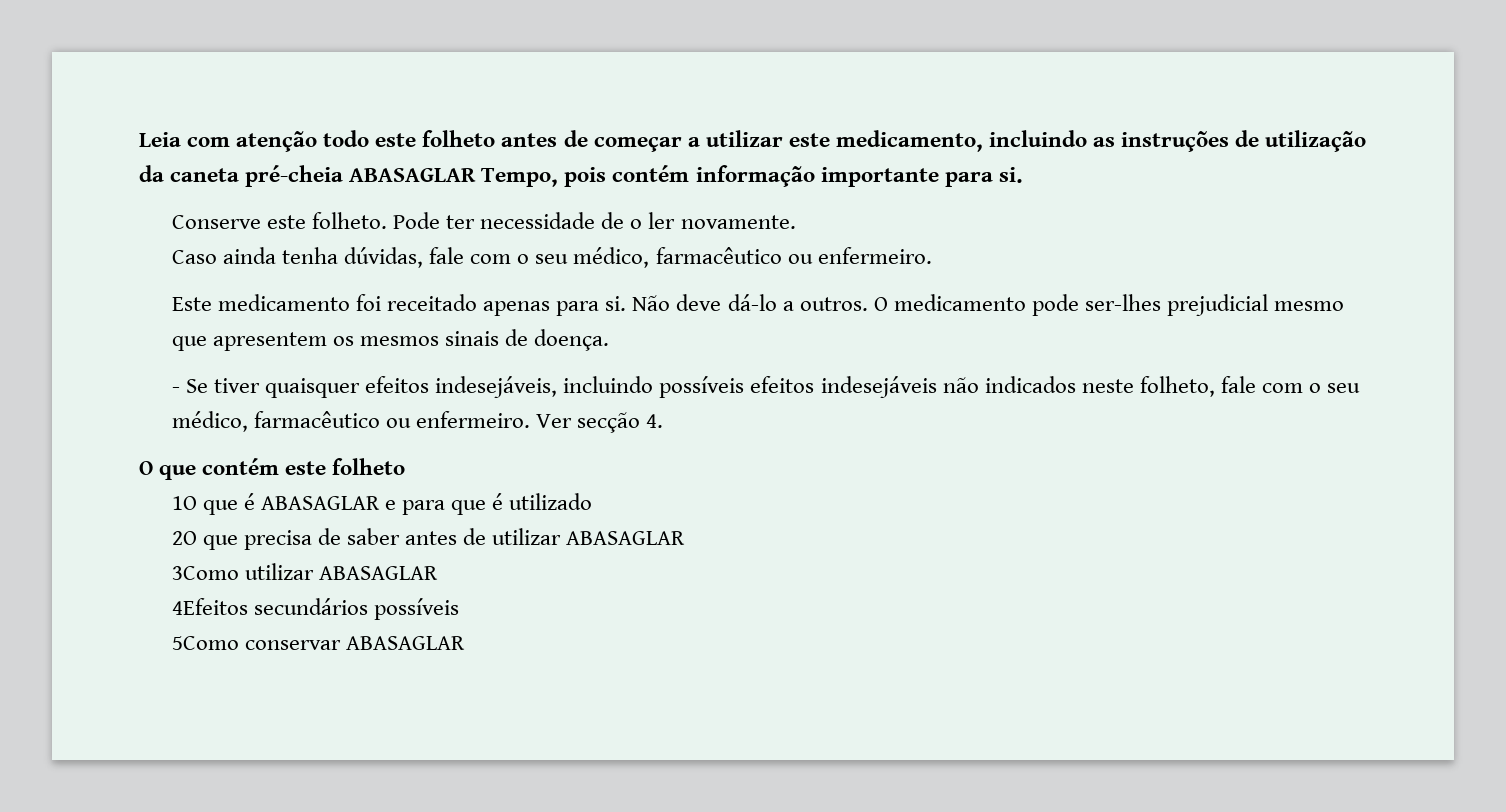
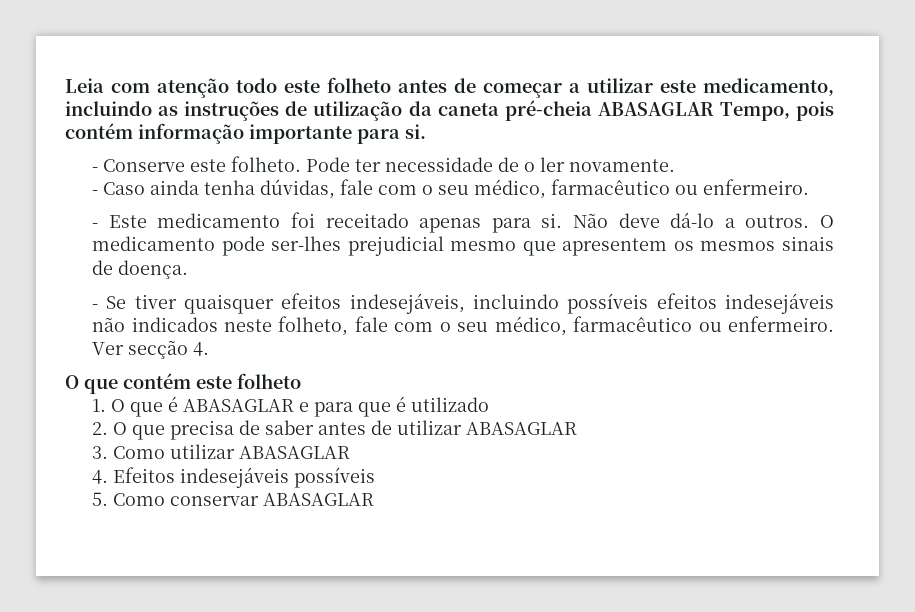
(1023, 175) none -> [92,167,99,172] -
(796, 222) none -> [92,190,99,195] -
(932, 255) none -> [92,223,99,228] -
[171,496,197,510] 1O -> [92,399,126,412] 1. O
[171,531,197,545] 2O -> [92,422,128,435] 2. O
[171,563,438,580] [171,598,368,615] 3Como utilizar ABASAGLAR // 4Efeitos secundários -> [92,444,351,459] [92,467,290,488] 3. Como utilizar ABASAGLAR // 4. Efeitos indesejáveis
[171,636,239,650] 5Como -> [92,492,166,506] 5. Como

